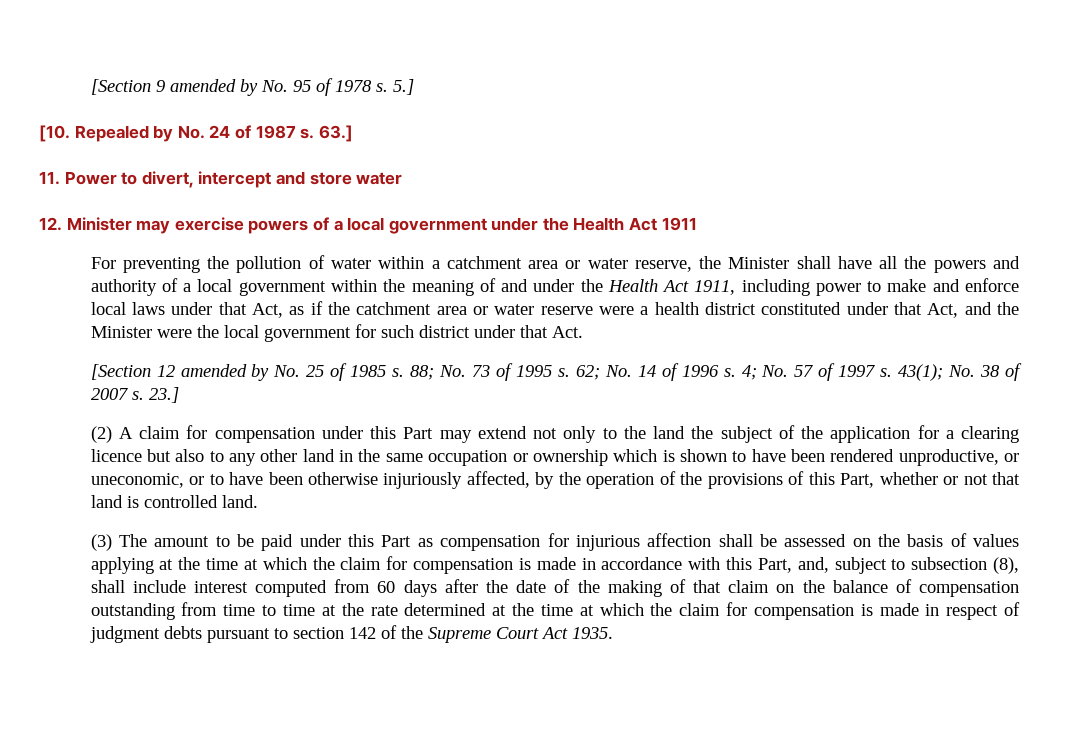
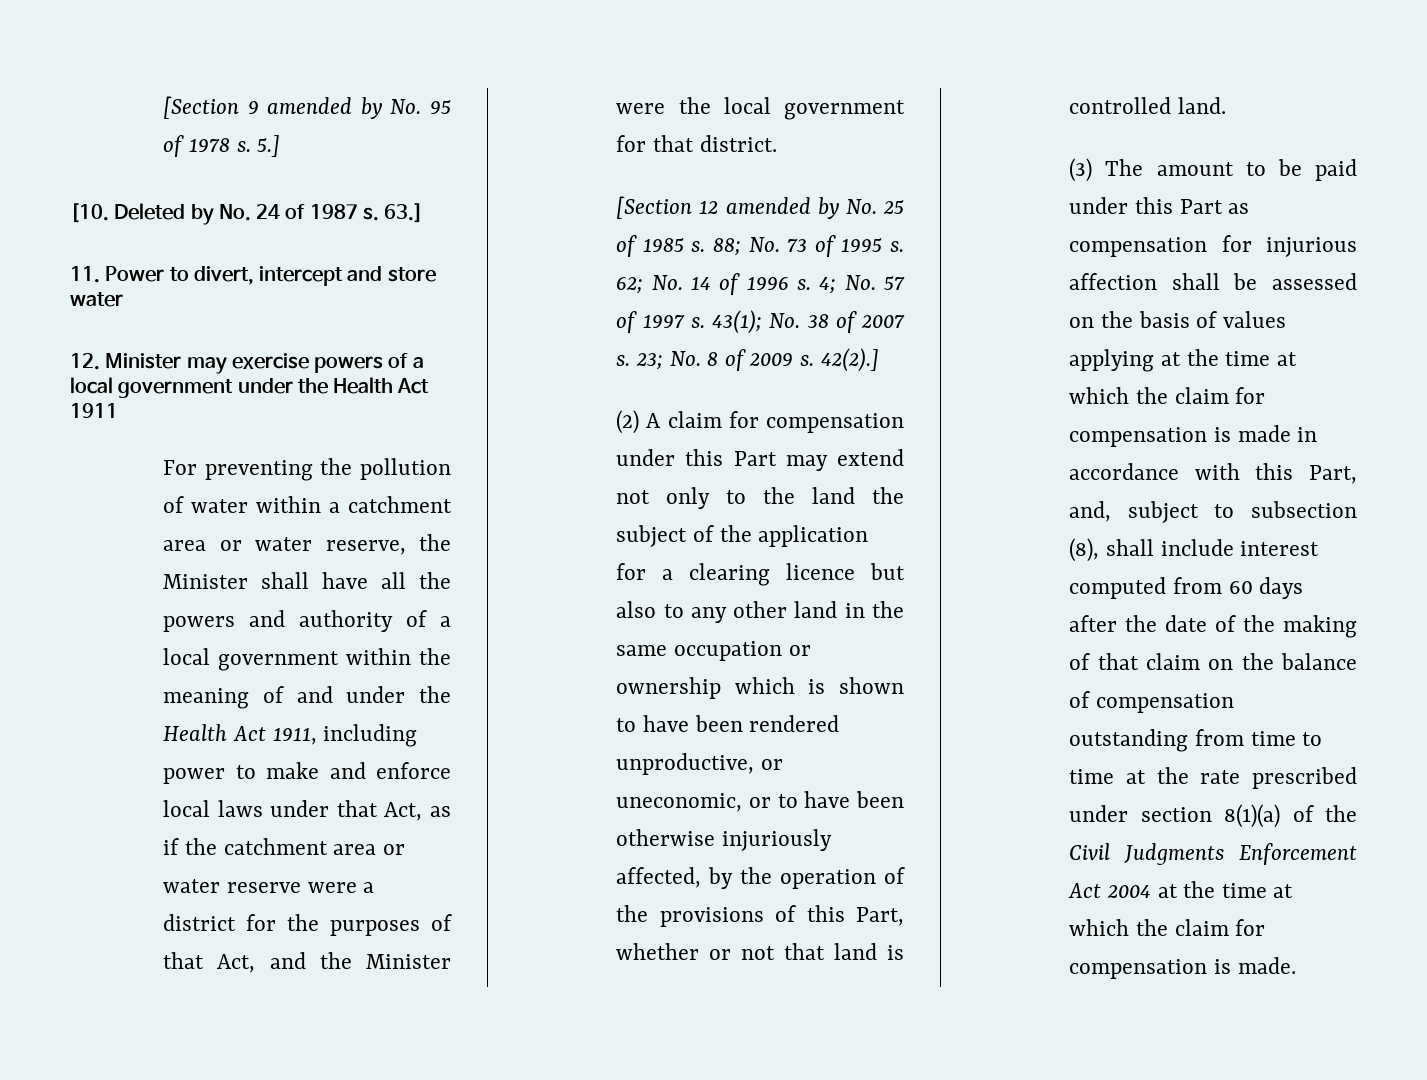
[74,125,149,142] Repealed -> [114,203,186,220] Deleted
[654,302,888,315] health district constituted under -> [163,914,453,936] district for the purposes of
[380,325,583,338] such district under that Act. -> [652,135,777,152] that district.
[148,387,179,403] 23.] -> [635,348,879,372] 23; No. 8 of 2009 s. 42(2).]
[404,603,487,616] determined -> [1252,767,1357,789] [1069,804,1357,828] [1069,843,1357,865] [1068,883,1151,898] prescribed under section 8(1)(a) of the Civil Judgments Enforcement Act 2004
[879,602,1021,620] [89,625,613,643] made in respect of judgment debts pursuant to section 142 of the Supreme Court Act 1935. -> [1237,957,1296,974] made.

